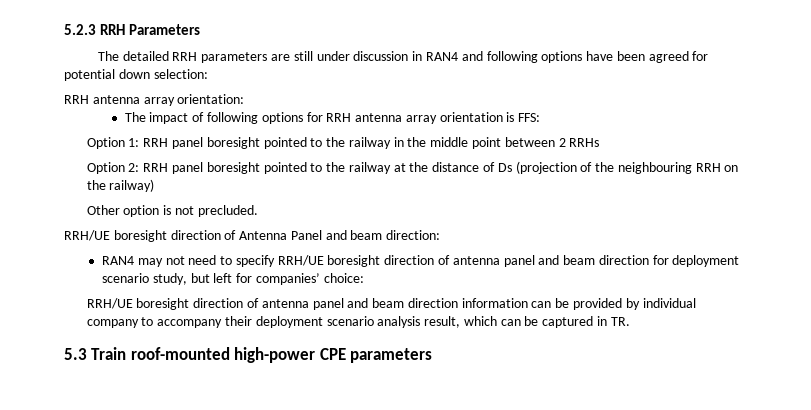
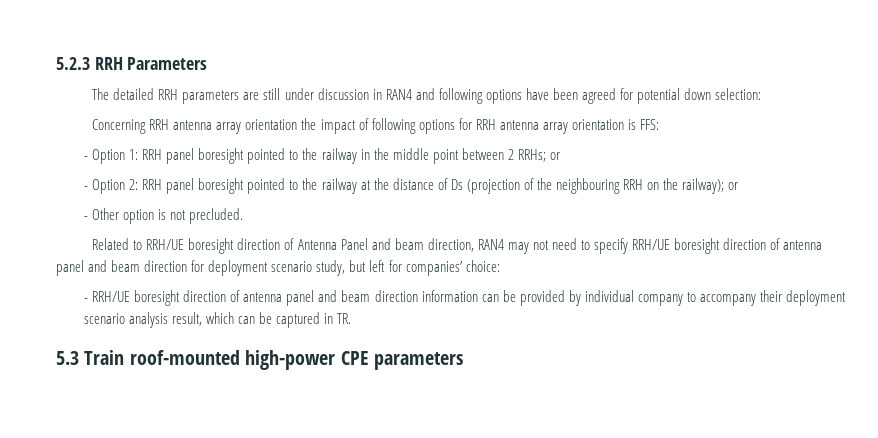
[64,94,245,106] [124,112,146,122] RRH antenna array orientation: // The -> [92,118,317,134] Concerning RRH antenna array orientation the
(541, 117) none -> [84,156,89,160] -
[569,138,600,147] RRHs // -> [517,149,560,162] [84,186,89,190] RRHs; or // -
[109,179,155,192] railway) // -> [682,178,739,194] [84,216,89,220] railway); or // -
(258, 211) none -> [92,238,143,250] Related to
[386,230,441,240] direction: // -> [427,238,474,252] direction,
(364, 278) none -> [84,298,89,302] -

